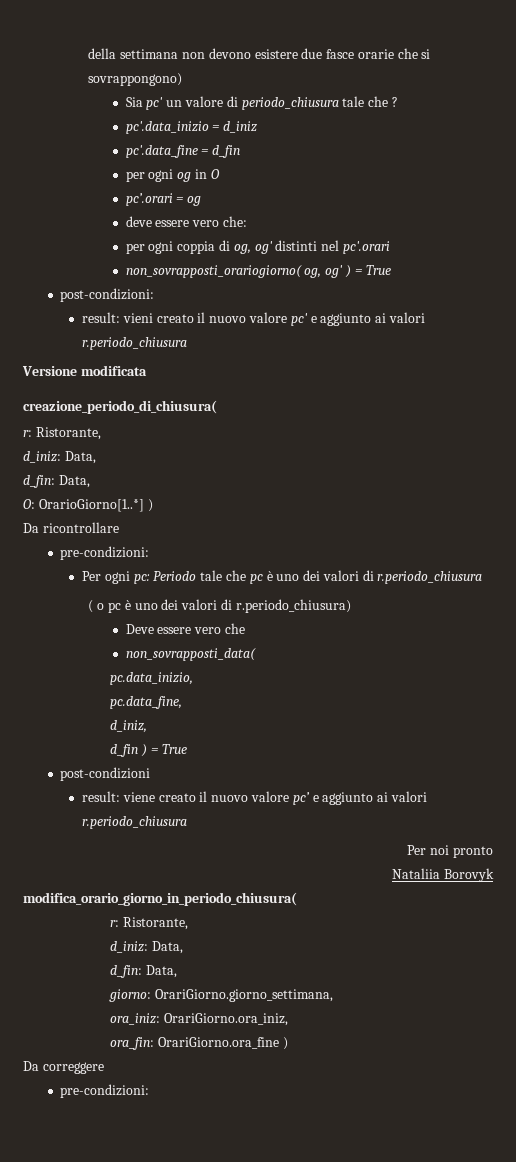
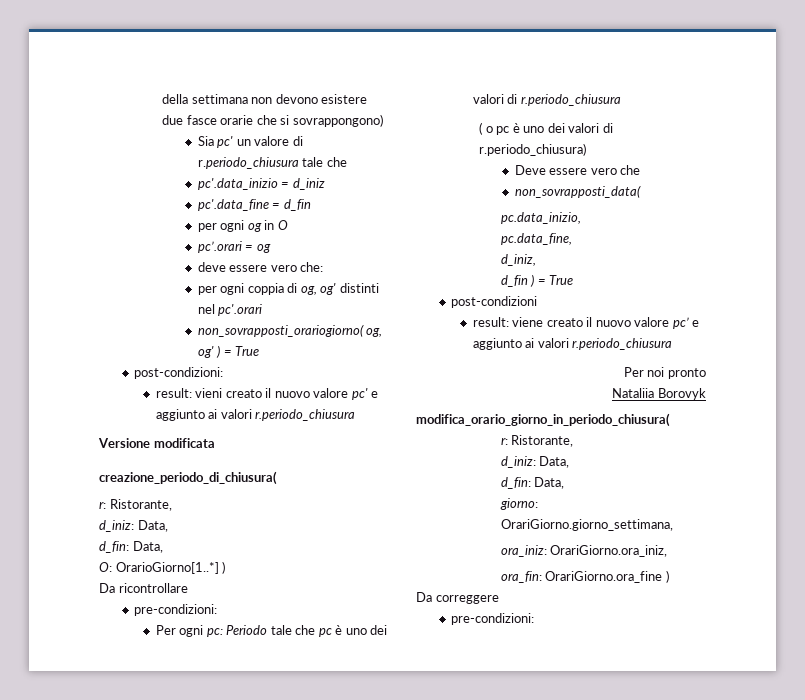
[241,96,398,110] periodo_chiusura tale che ? -> [197,157,347,169] r.periodo_chiusura tale che

